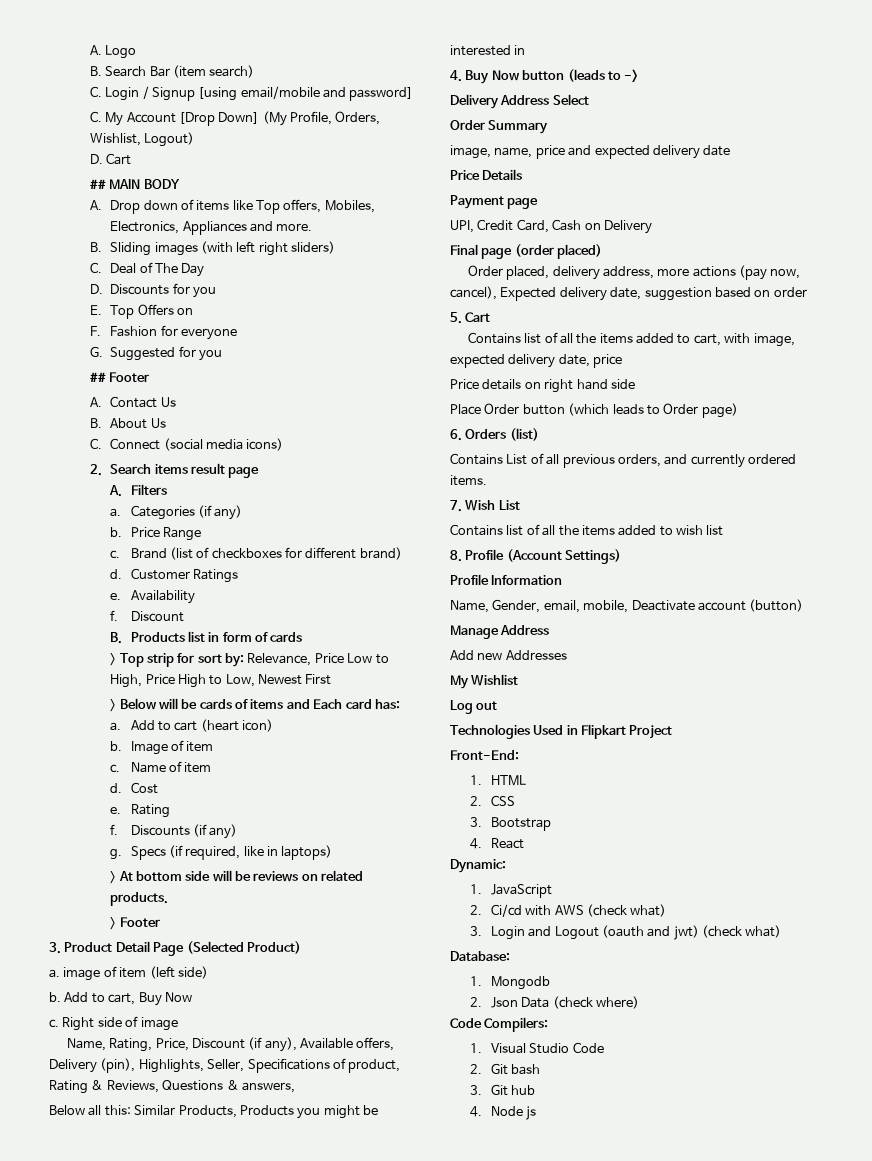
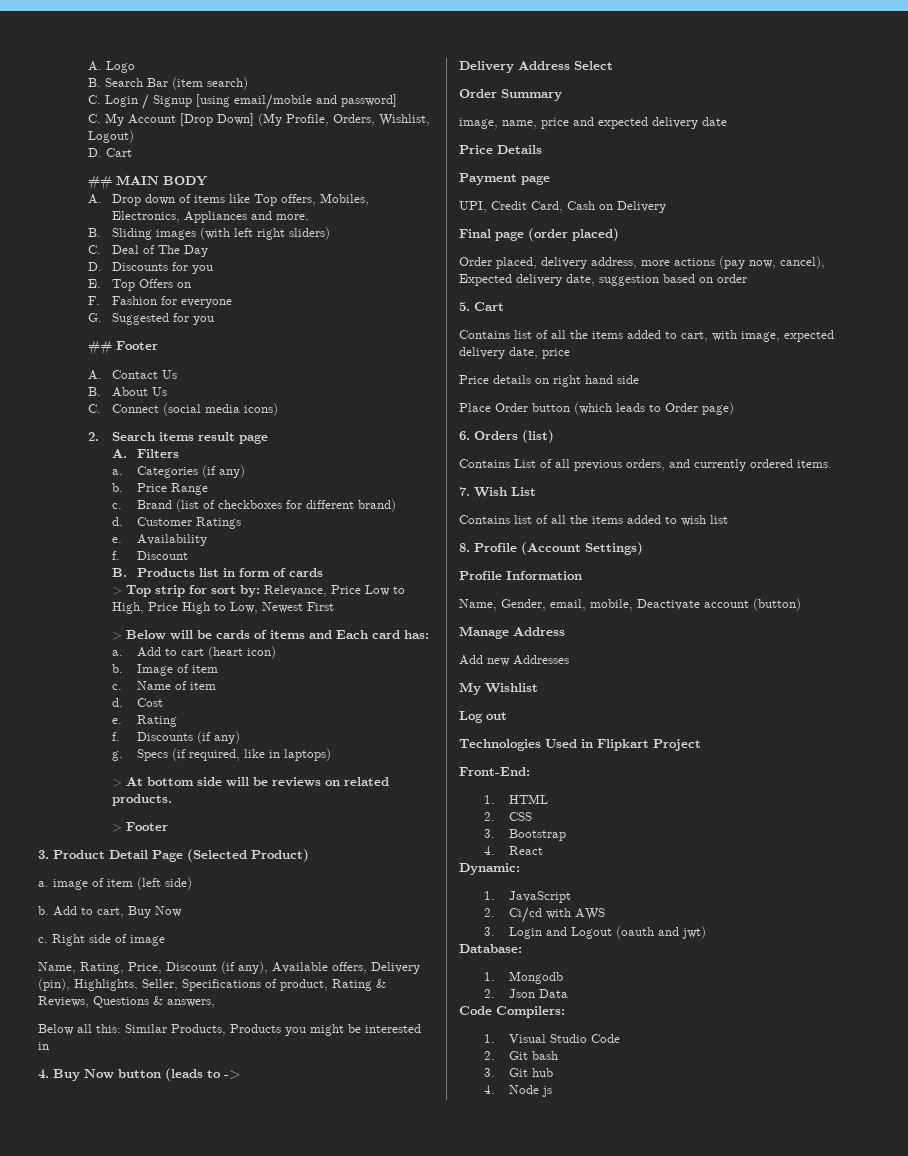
[586,904,667,917] (check what) -> (605, 914) none
[702,925,782,938] (check what) -> (706, 932) none
[552,996,639,1009] (check where) -> (568, 993) none

